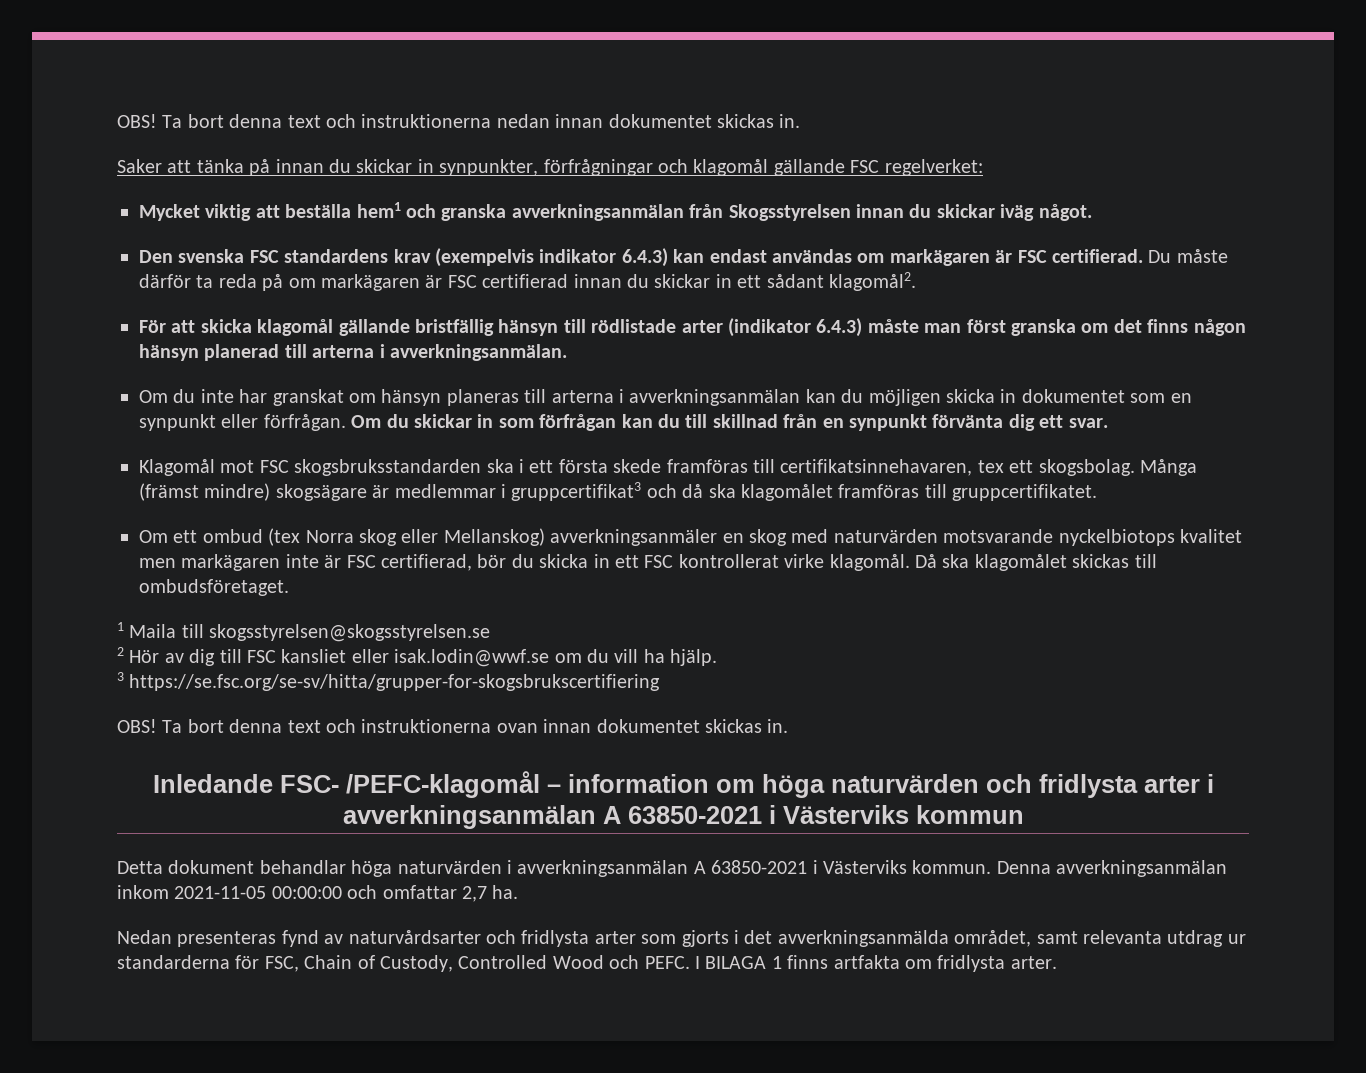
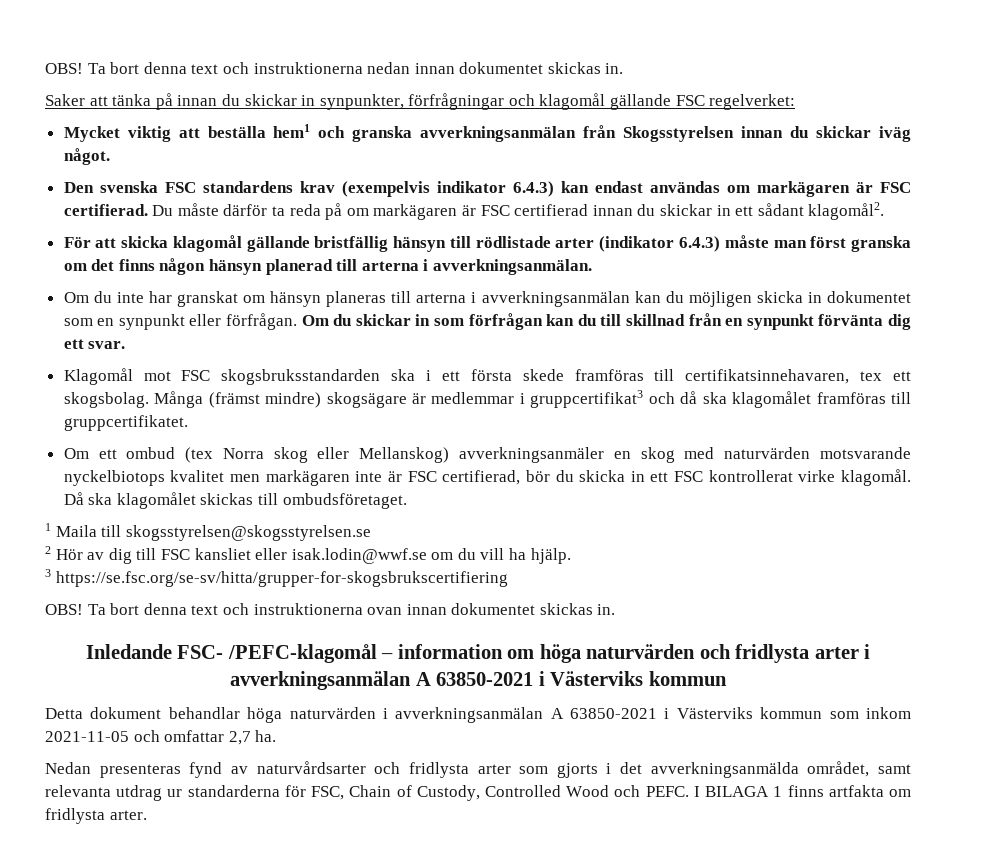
[912,860,1228,877] kommun. Denna avverkningsanmälan -> [760,707,859,719] kommun som
[271,886,342,899] 00:00:00 -> (129, 736) none

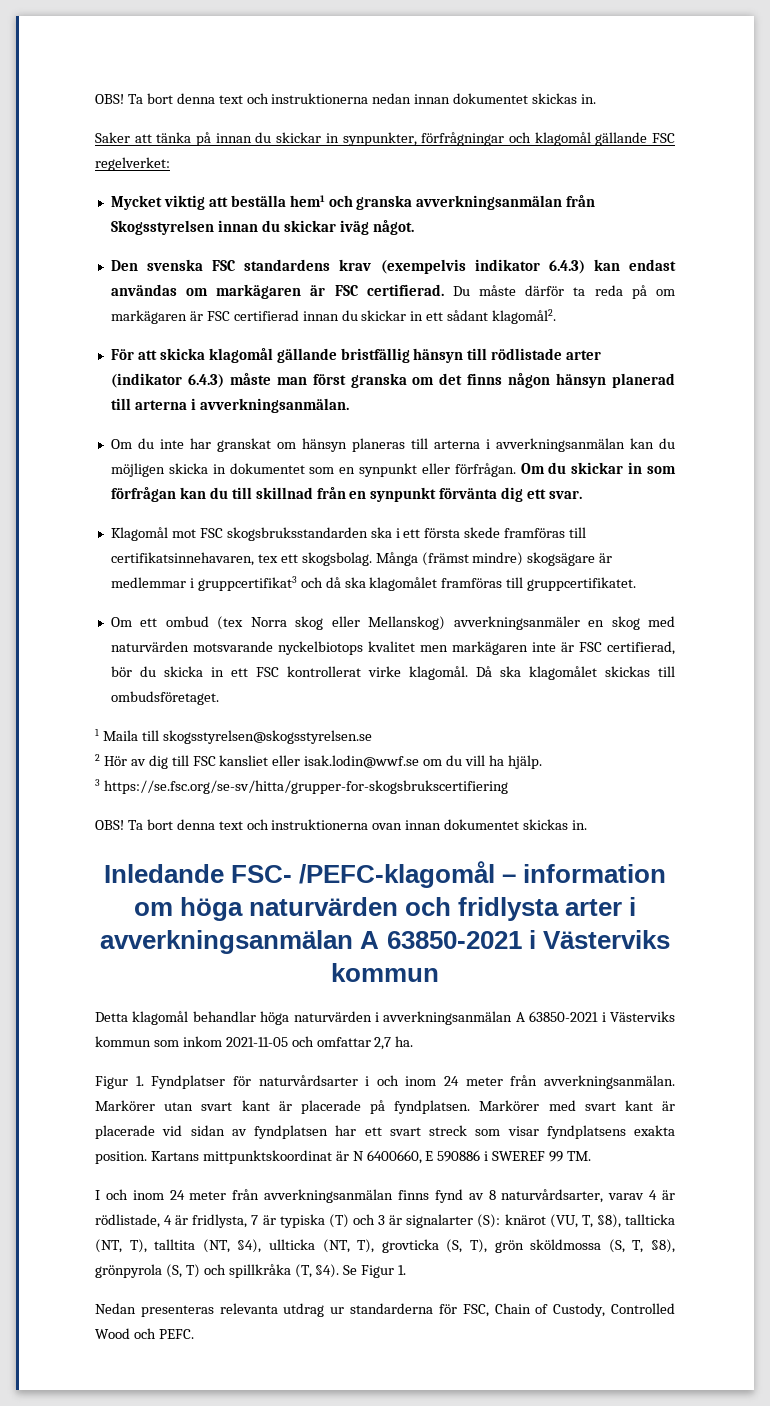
[90,707,162,719] dokument -> [132,1011,189,1025] klagomål
[45,761,911,778] Nedan presenteras fynd av naturvårdsarter och fridlysta arter som gjorts i det avverkningsanmälda området, samt -> [95,1075,675,1089] [95,1100,675,1114] [95,1125,675,1139] [95,1150,592,1164] [95,1189,676,1203] [95,1214,676,1228] [95,1239,676,1253] [95,1264,407,1278] [95,1303,214,1317] Figur 1. Fyndplatser för naturvårdsarter i och inom 24 meter från avverkningsanmälan. Markörer utan svart kant är placerade på fyndplatsen. Markörer med svart kant är placerade vid sidan av fyndplatsen har ett svart streck som visar fyndplatsens exakta position. Kartans mittpunktskoordinat är N 6400660, E 590886 i SWEREF 99 TM. // I och inom 24 meter från avverkningsanmälan finns fynd av 8 naturvårdsarter, varav 4 är rödlistade, 4 är fridlysta, 7 är typiska (T) och 3 är signalarter (S): knärot (VU, T, §8), tallticka (NT, T), talltita (NT, §4), ullticka (NT, T), grovticka (S, T), grön sköldmossa (S, T, §8), grönpyrola (S, T) och spillkråka (T, §4). Se Figur 1. // Nedan presenteras
[693,785,911,797] [45,808,147,824] I BILAGA 1 finns artfakta om fridlysta arter. -> (194, 1334) none

